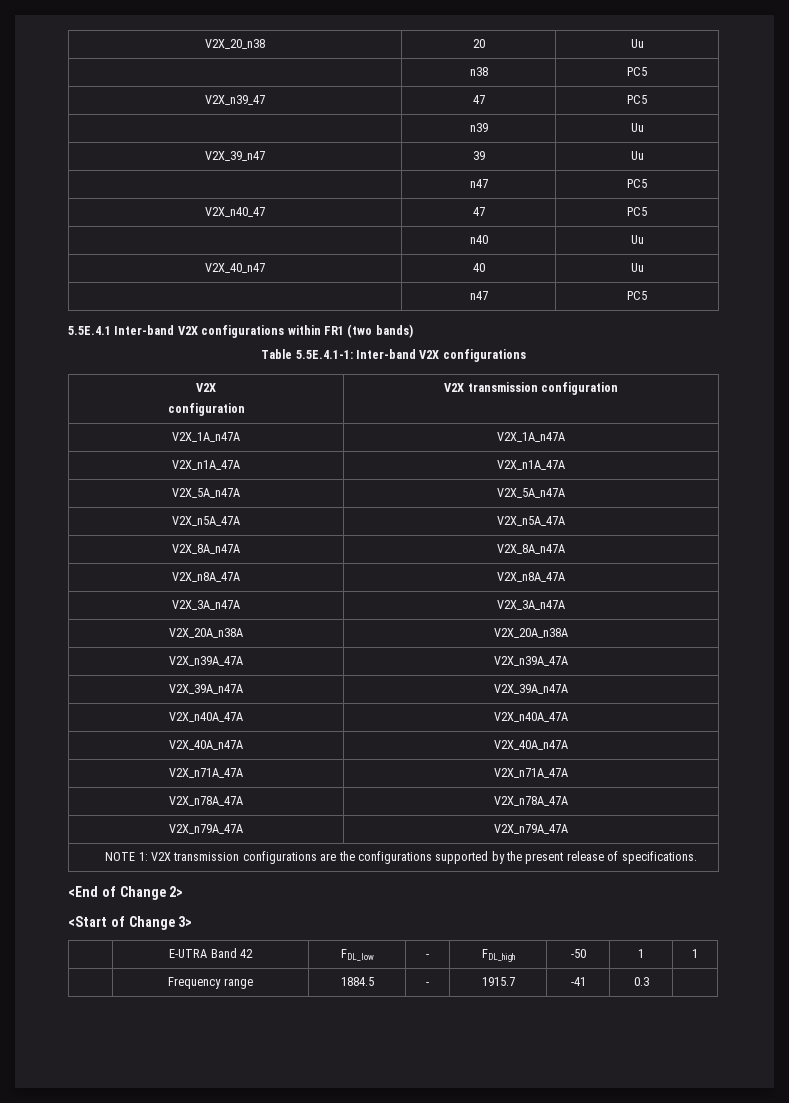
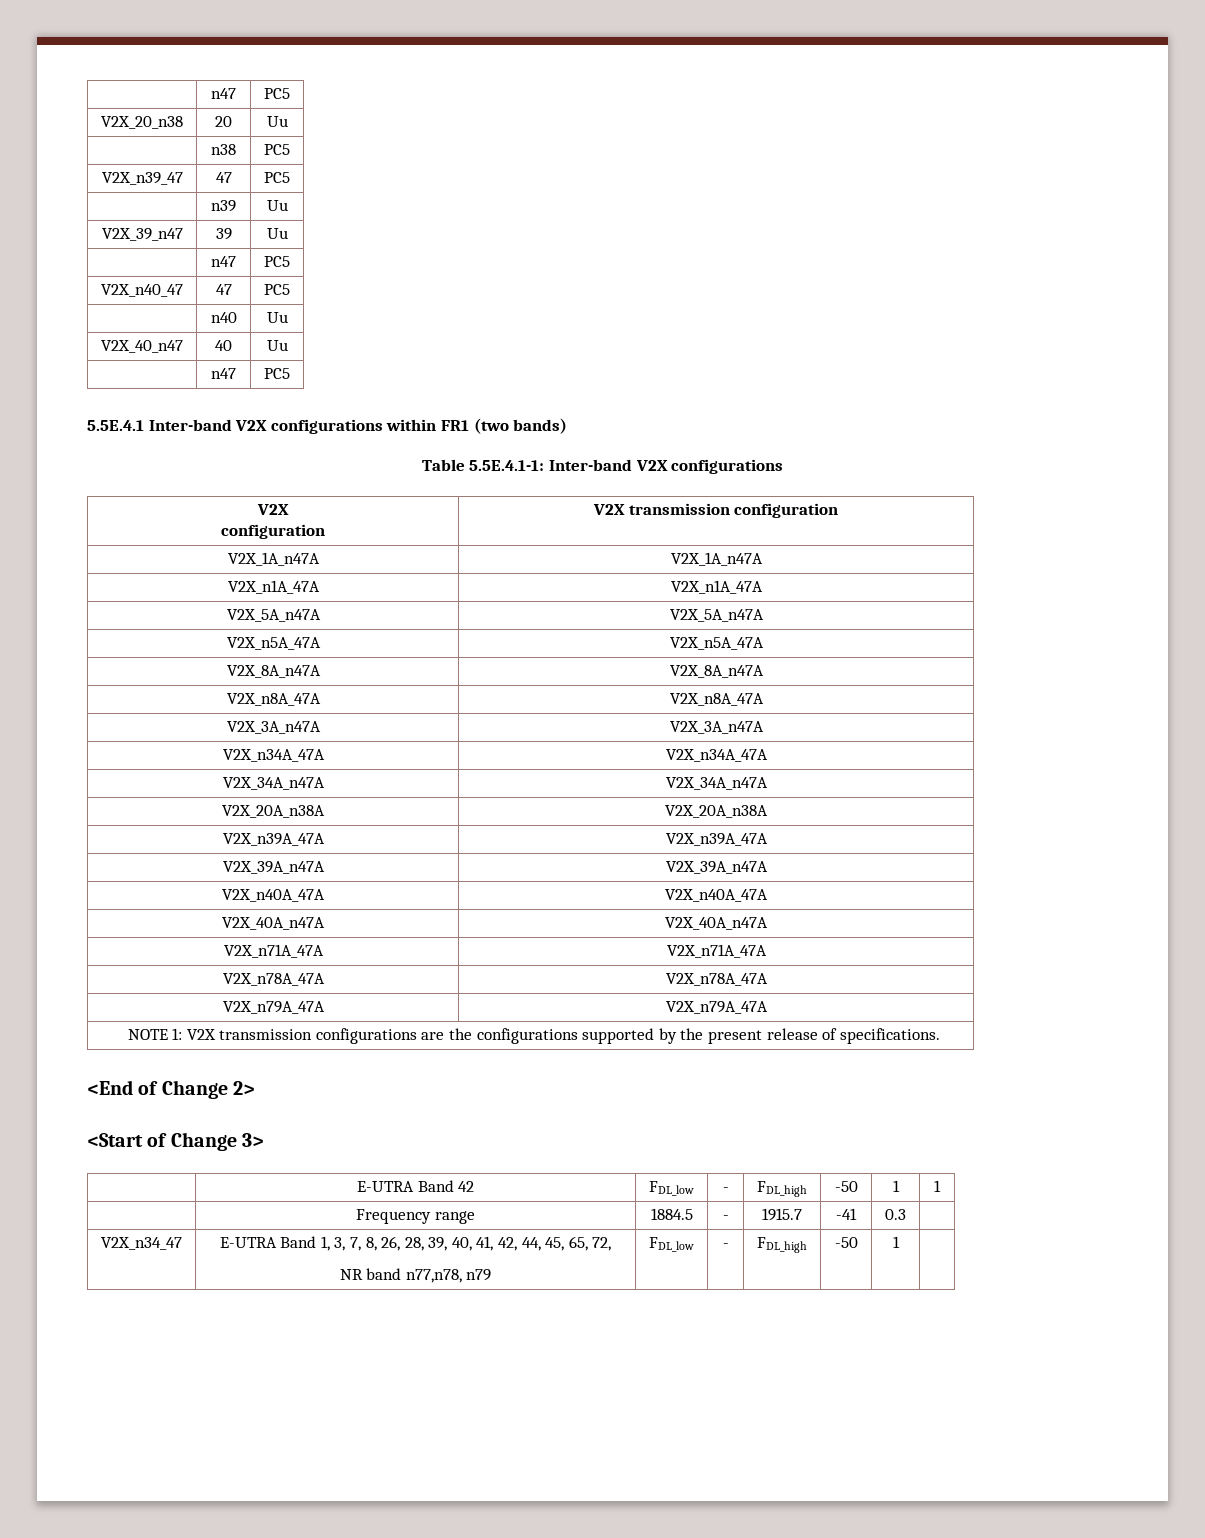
(205, 44) none -> [211,88,236,99] [264,88,290,99] | n47 | PC5 //
(565, 605) none -> [222,749,325,762] [665,749,768,762] [222,777,325,790] [665,777,768,790] // V2X_n34A_47A | V2X_n34A_47A // V2X_34A_n47A | V2X_34A_n47A
(649, 981) none -> [101,1237,182,1250] [219,1236,612,1251] [339,1268,492,1283] [649,1237,694,1252] [722,1243,729,1248] [757,1237,807,1253] [834,1237,858,1248] [892,1236,900,1248] // V2X_n34_47 | E-UTRA Band 1, 3, 7, 8, 26, 28, 39, 40, 41, 42, 44, 45, 65, 72, // NR band n77,n78, n79 | FDL_low | - | FDL_high | -50 | 1 |

